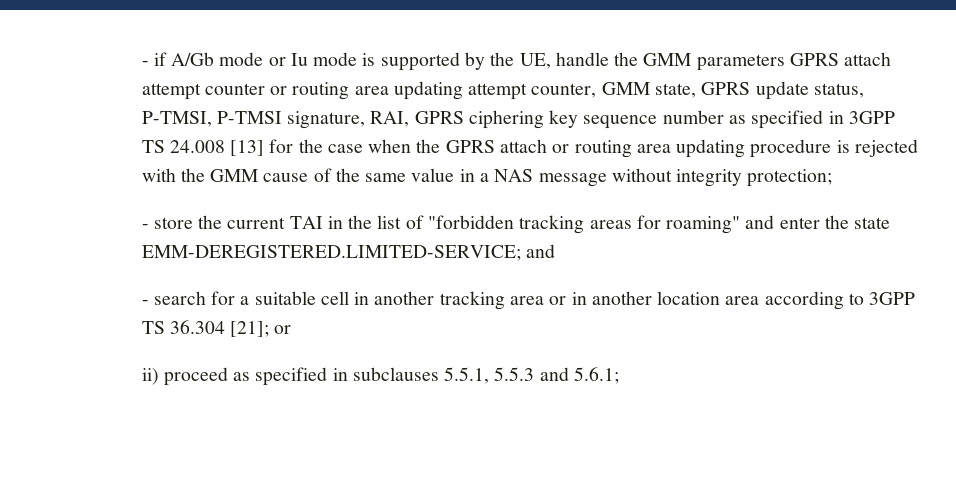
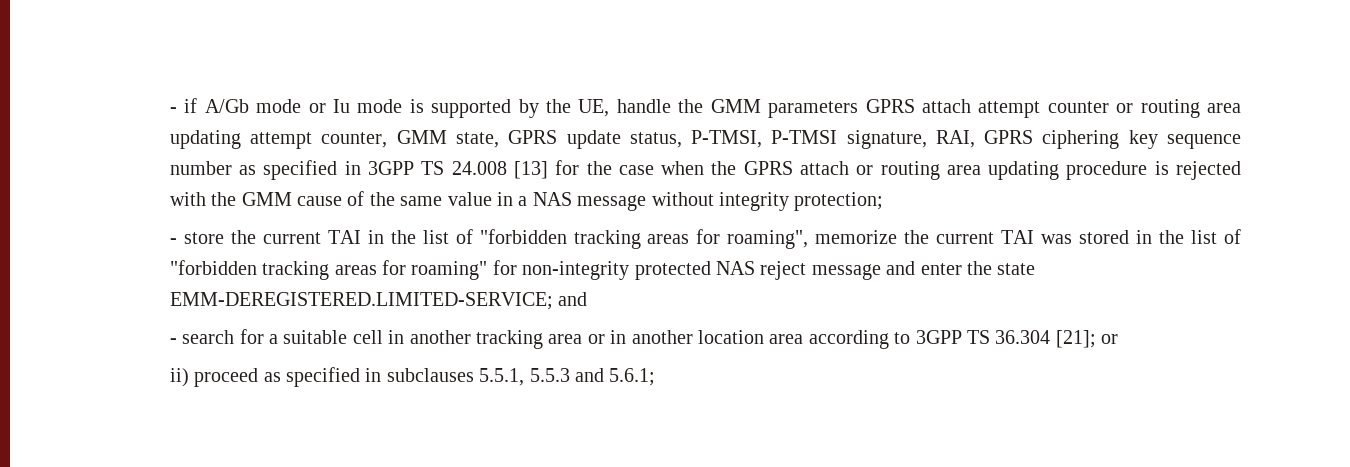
[666,216,741,234] roaming" -> [727,229,1242,249] [169,260,881,280] roaming", memorize the current TAI was stored in the list of "forbidden tracking areas for roaming" for non-integrity protected NAS reject message

